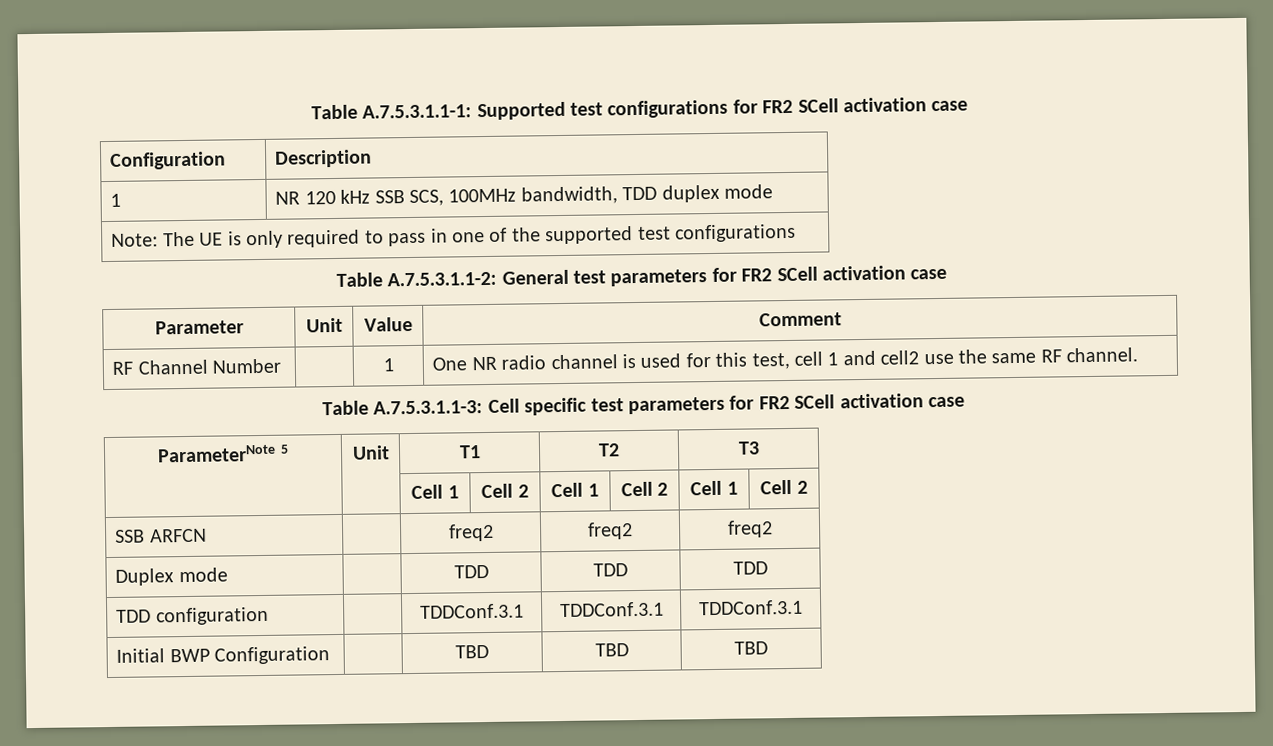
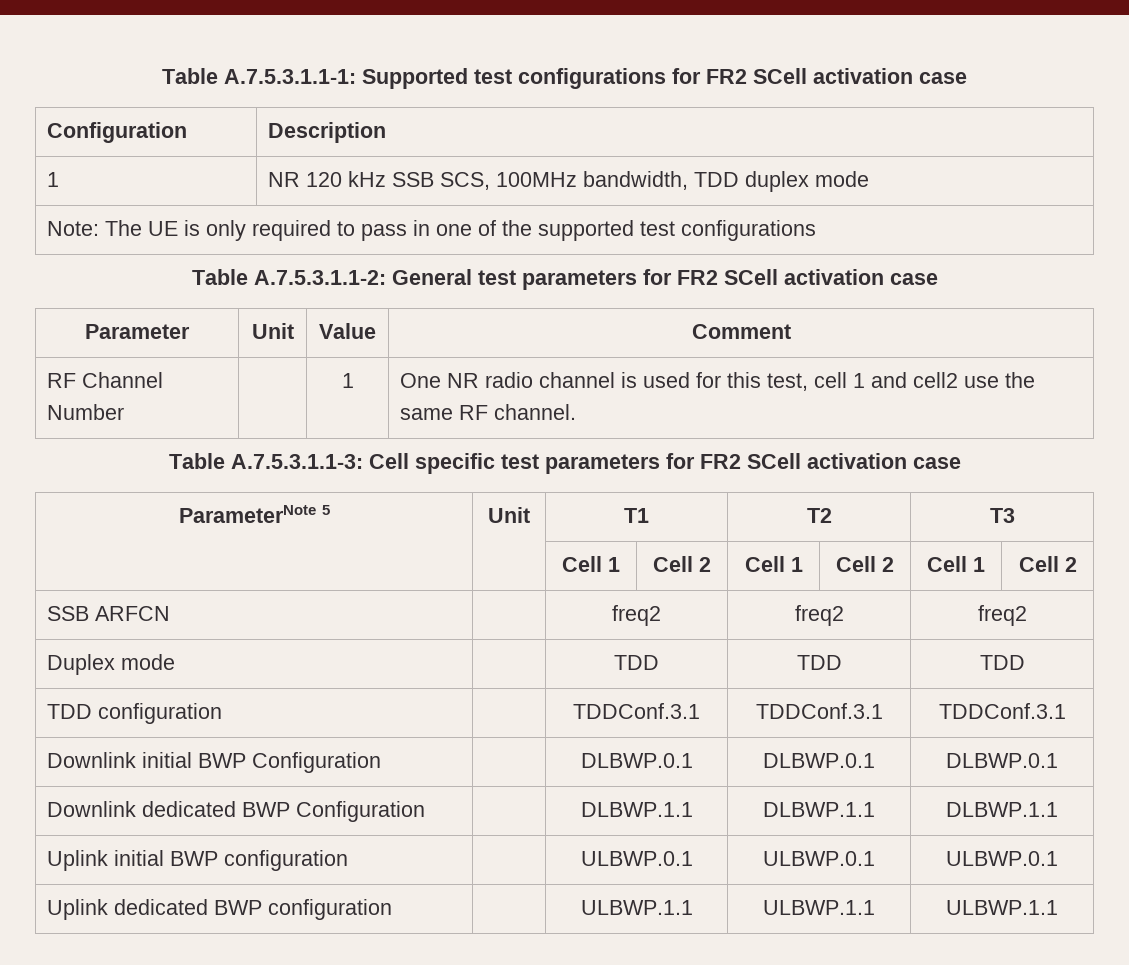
[116,646,331,665] [455,644,489,659] [594,643,629,657] [734,641,768,655] Initial BWP Configuration | | TBD | TBD | TBD -> [47,752,382,773] [580,753,693,768] [763,753,875,768] [946,753,1058,768] [47,801,426,822] [580,802,693,817] [763,802,875,817] [946,802,1058,817] [47,850,349,871] [580,851,693,866] [763,851,875,866] [946,851,1058,866] [47,899,393,920] [580,900,693,915] [763,900,875,915] [946,900,1058,915] Downlink initial BWP Configuration | | DLBWP.0.1 | DLBWP.0.1 | DLBWP.0.1 // Downlink dedicated BWP Configuration | | DLBWP.1.1 | DLBWP.1.1 | DLBWP.1.1 // Uplink initial BWP configuration | | ULBWP.0.1 | ULBWP.0.1 | ULBWP.0.1 // Uplink dedicated BWP configuration | | ULBWP.1.1 | ULBWP.1.1 | ULBWP.1.1

